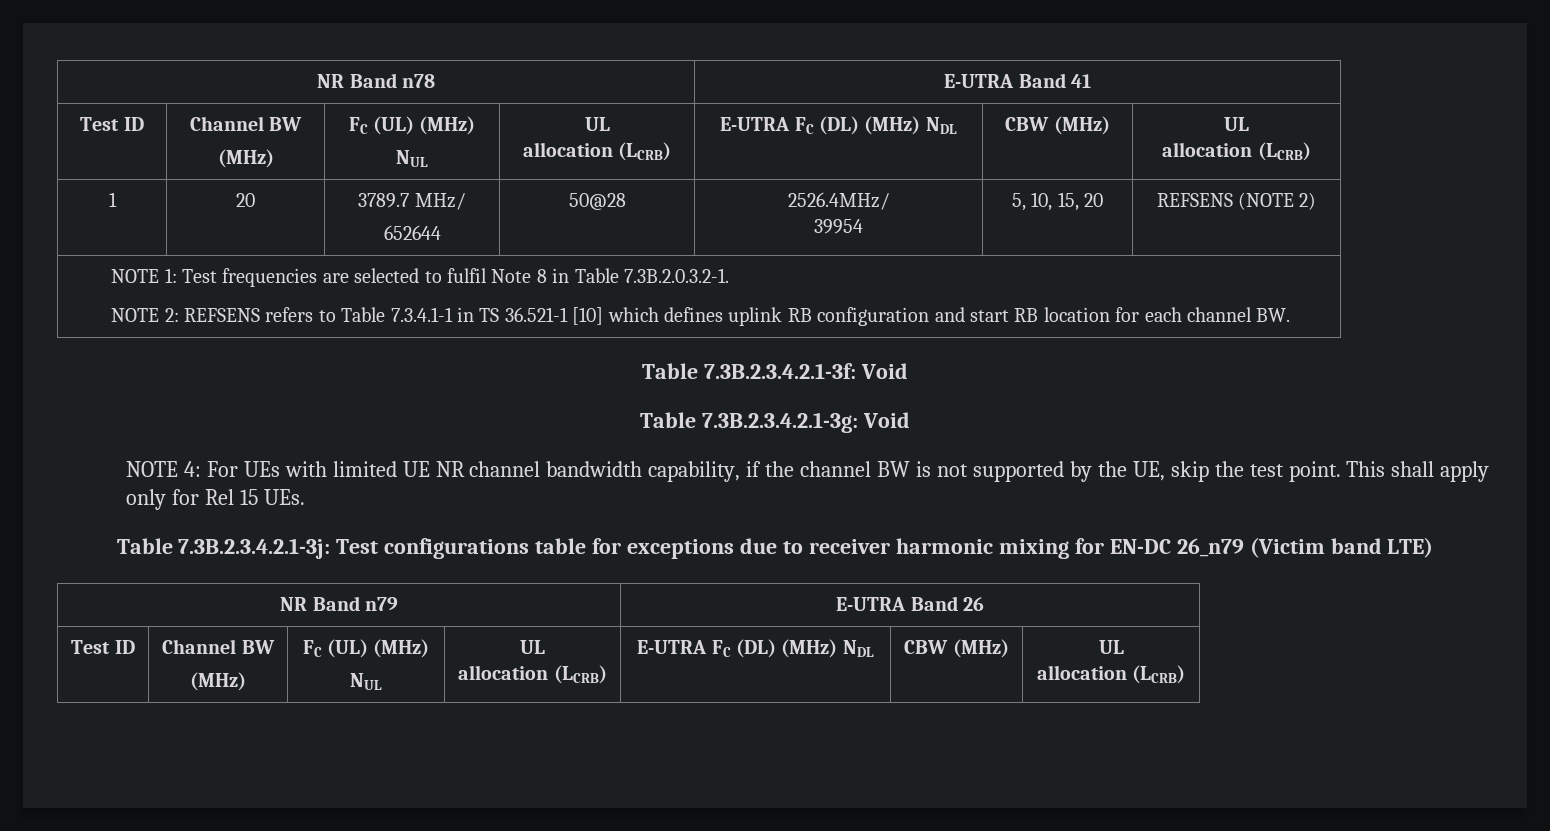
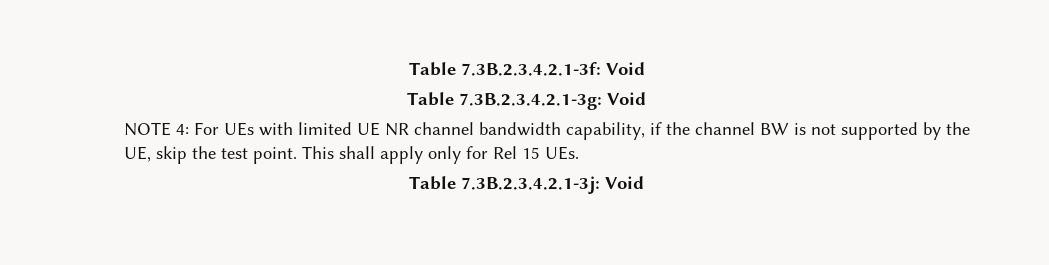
[317,73,435,88] [944,73,1091,88] [80,117,144,131] [189,116,303,131] [217,149,274,168] [348,116,476,135] [396,150,428,167] [584,117,610,131] [522,142,672,161] [720,116,957,135] [1005,116,1110,135] [1224,117,1249,131] [1162,142,1311,161] [108,192,117,207] [236,193,255,207] [358,193,466,210] [383,225,441,240] [568,193,626,210] [787,192,890,210] [814,219,864,234] [1011,192,1104,211] [1156,192,1317,210] [111,268,729,287] [111,307,1291,326] NR Band n78 | E-UTRA Band 41 // Test ID | Channel BW // (MHz) | FC (UL) (MHz) // NUL | UL // allocation (LCRB) | E-UTRA FC (DL) (MHz) NDL | CBW (MHz) | UL // allocation (LCRB) // 1 | 20 | 3789.7 MHz/ // 652644 | 50@28 | 2526.4MHz/ // 39954 | 5, 10, 15, 20 | REFSENS (NOTE 2) // NOTE 1: Test frequencies are selected to fulfil Note 8 in Table 7.3B.2.0.3.2-1. // NOTE 2: REFSENS refers to Table 7.3.4.1-1 in TS 36.521-1 [10] which defines uplink RB configuration and start RB location for each channel BW. // -> (408, 69) none
[336,537,1434,559] [280,596,398,611] [836,596,984,611] [71,640,135,654] [162,639,275,654] [190,672,246,691] [302,639,430,658] [350,673,382,690] [520,640,545,654] [458,665,607,684] [637,639,874,658] [904,639,1009,658] [1098,640,1124,654] [1036,665,1186,684] Test configurations table for exceptions due to receiver harmonic mixing for EN-DC 26_n79 (Victim band LTE) // NR Band n79 | E-UTRA Band 26 // Test ID | Channel BW // (MHz) | FC (UL) (MHz) // NUL | UL // allocation (LCRB) | E-UTRA FC (DL) (MHz) NDL | CBW (MHz) | UL // allocation (LCRB) -> [605,176,644,189] Void

